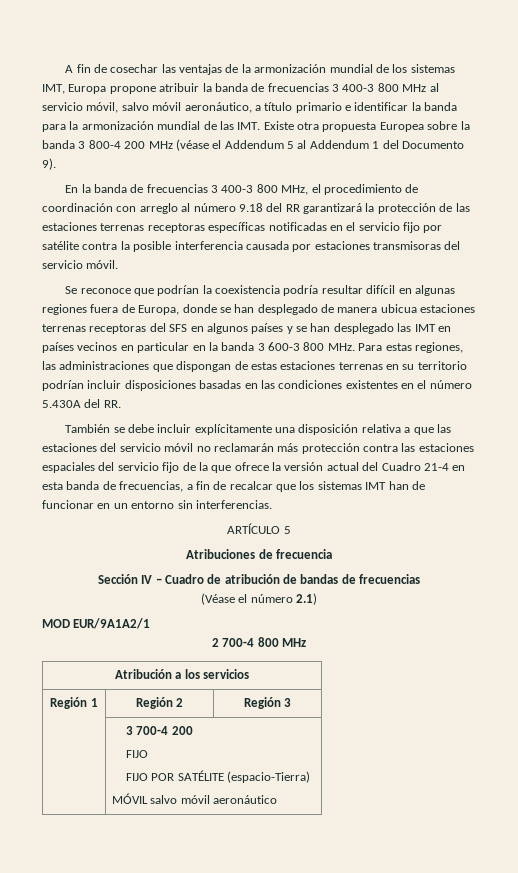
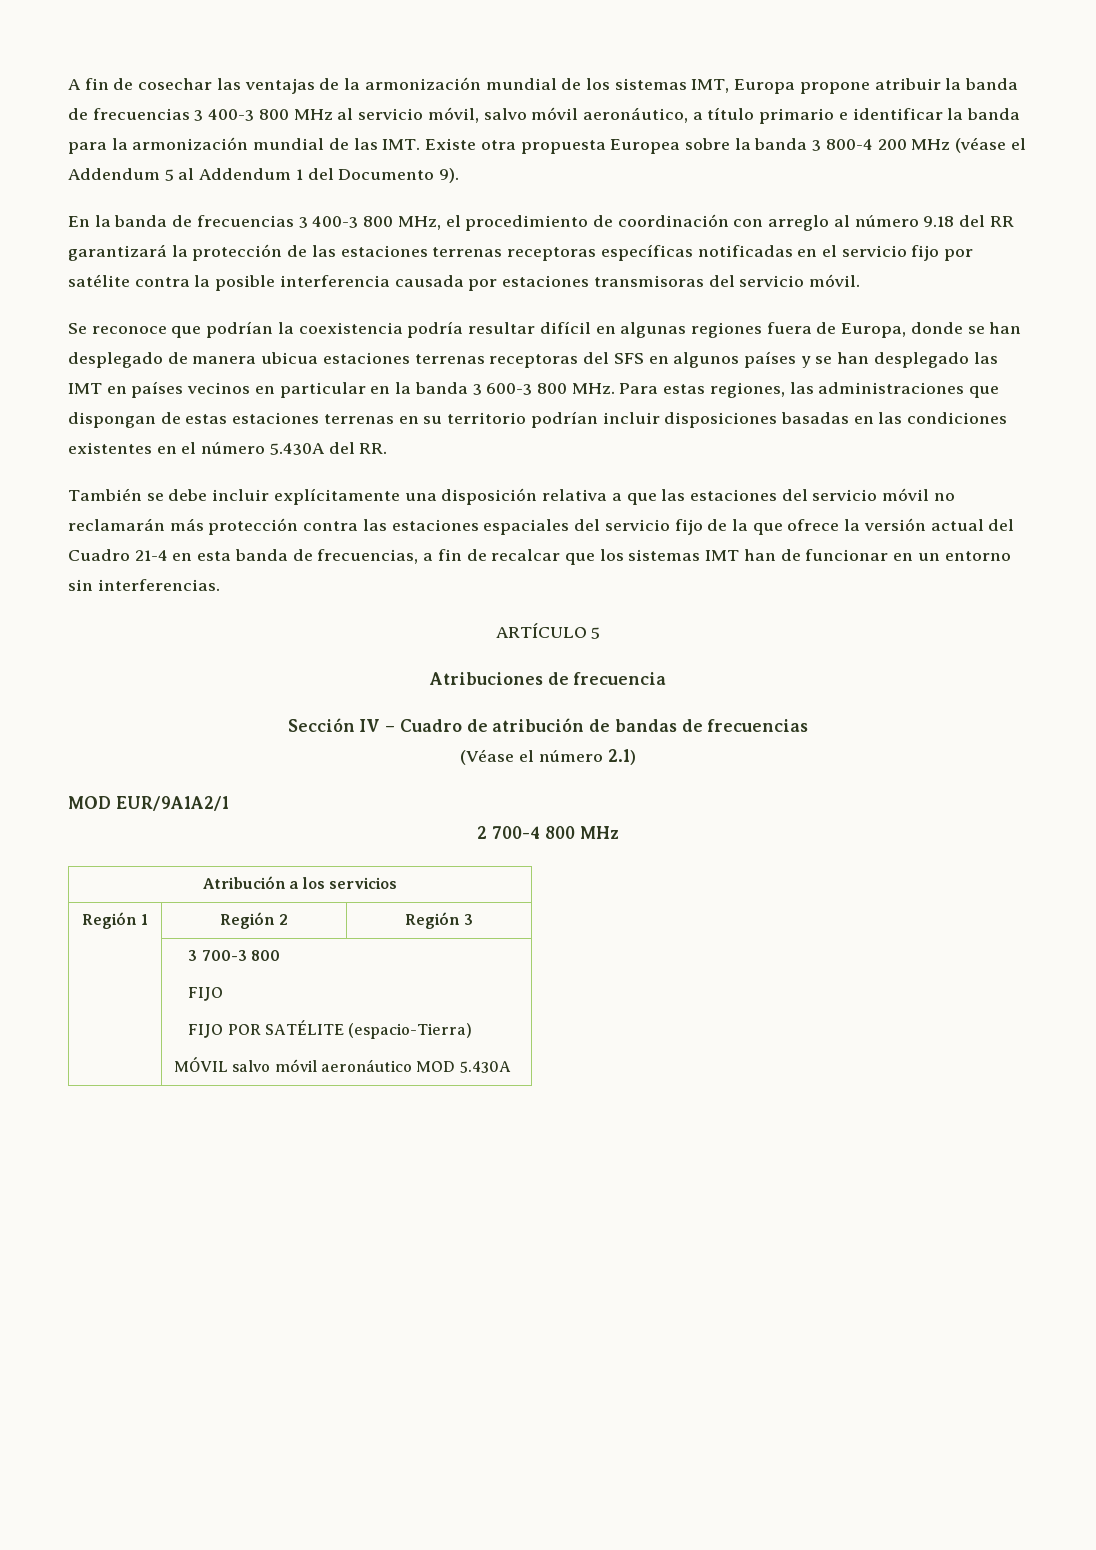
[136,726,193,735] 700-4 200 -> [201,950,280,961] 700-3 800
(278, 799) none -> [416,1061,511,1073] MOD 5.430A

